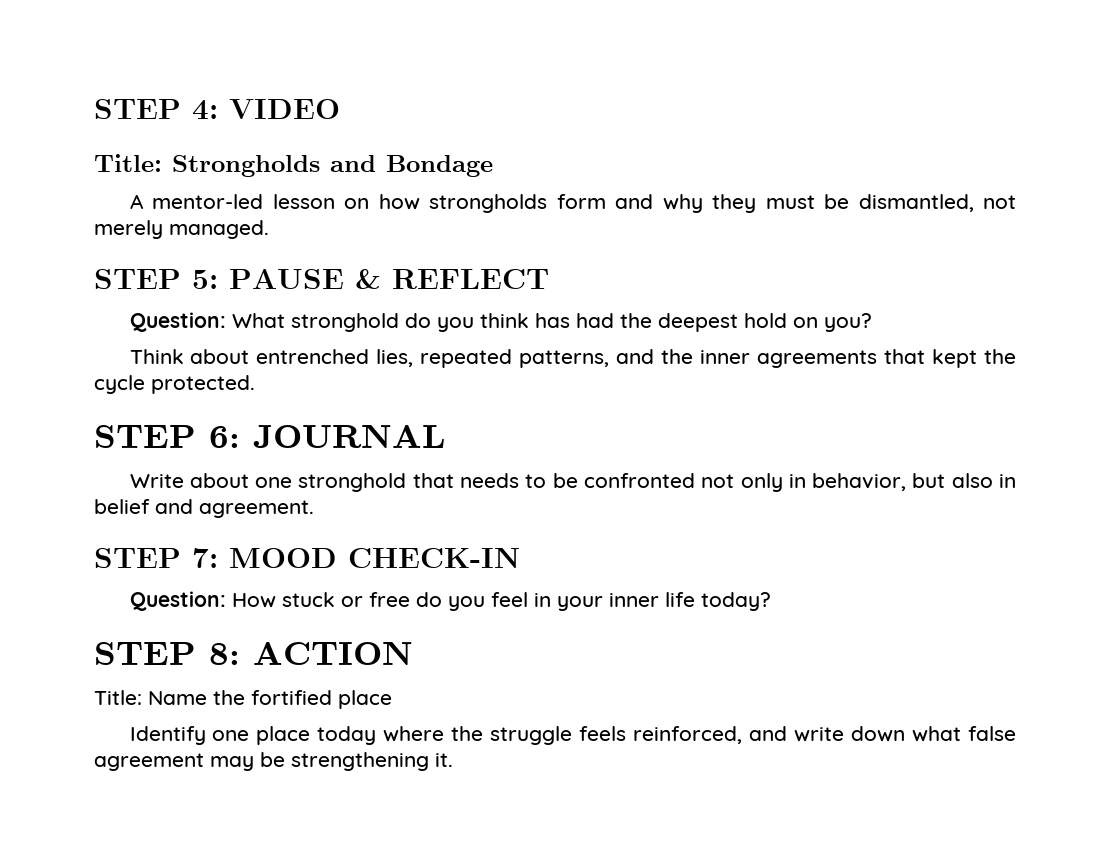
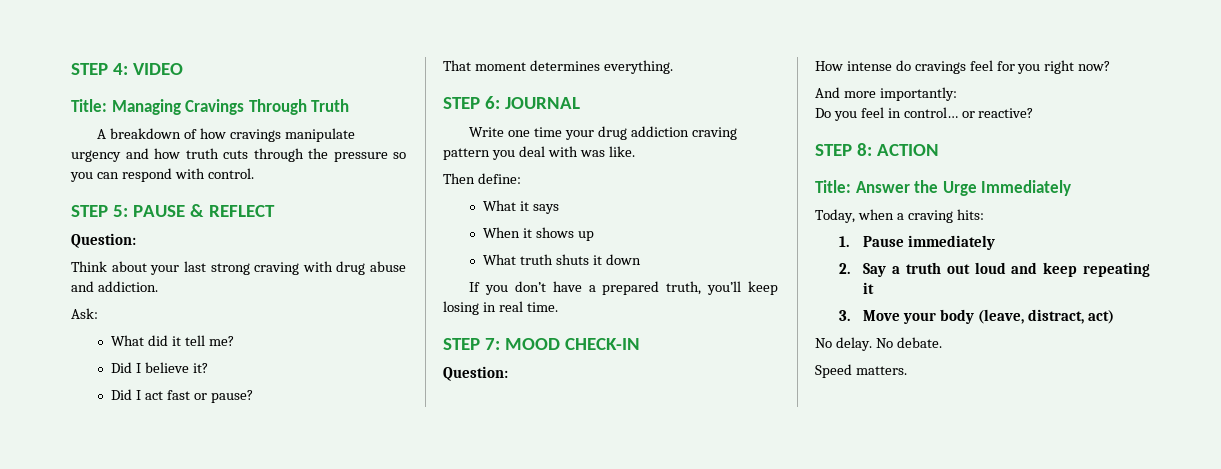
[172,155,493,177] [129,194,1016,213] [94,220,269,239] Strongholds and Bondage // A mentor-led lesson on how strongholds form and why they must be dismantled, not merely managed. -> [111,99,350,115] [97,128,355,142] [71,148,406,162] [70,168,254,182] Managing Cravings Through Truth // A breakdown of how cravings manipulate urgency and how truth cuts through the pressure so you can respond with control.
[231,313,872,332] [129,349,1017,368] [94,375,255,394] [94,425,446,448] [129,473,1016,492] [94,499,314,518] What stronghold do you think has had the deepest hold on you? // Think about entrenched lies, repeated patterns, and the inner agreements that kept the cycle protected. // STEP 6: JOURNAL // Write about one stronghold that needs to be confronted not only in behavior, but also in belief and agreement. -> [71,261,406,275] [71,281,158,292] [71,308,98,319] [111,335,234,346] [111,362,208,373] [111,389,253,403] [443,60,673,74] [443,96,581,109] [469,126,737,140] [443,146,635,160] [443,173,521,184] [483,200,559,214] [483,227,594,241] [483,254,641,265] [469,281,778,295] [443,301,558,315] // Think about your last strong craving with drug abuse and addiction. // Ask: // What did it tell me? // Did I believe it? // Did I act fast or pause? // That moment determines everything. // STEP 6: JOURNAL // Write one time your drug addiction craving pattern you deal with was like. // Then define: // What it says // When it shows up // What truth shuts it down // If you don’t have a prepared truth, you’ll keep losing in real time.
[231,592,771,611] [94,642,413,665] [94,690,392,709] [129,726,1017,745] [94,752,453,771] How stuck or free do you feel in your inner life today? // STEP 8: ACTION // Title: Name the fortified place // Identify one place today where the struggle feels reinforced, and write down what false agreement may be strengthening it. -> [815,60,1111,74] [815,87,957,101] [815,107,1034,121] [815,143,940,156] [815,180,1072,196] [815,209,984,223] [839,235,996,250] [839,262,1150,277] [863,282,875,294] [839,309,1114,324] [815,337,942,351] [815,364,907,378] // How intense do cravings feel for you right now? // And more importantly: // Do you feel in control… or reactive? // STEP 8: ACTION // Title: Answer the Urge Immediately // Today, when a craving hits: // 1. Pause immediately // 2. Say a truth out loud and keep repeating it // 3. Move your body (leave, distract, act) // No delay. No debate. // Speed matters.

